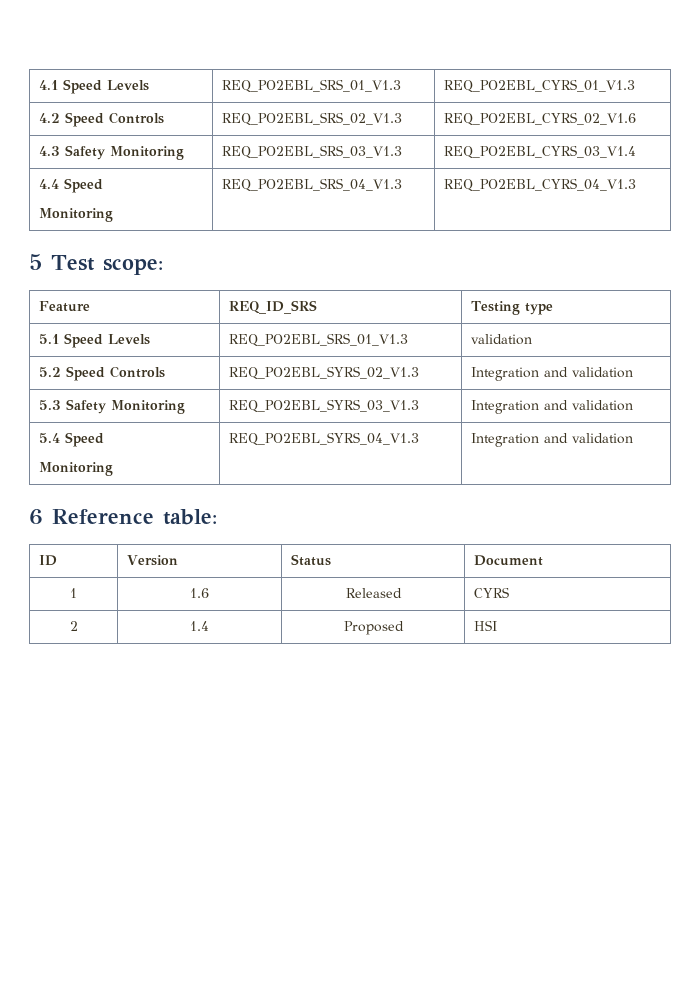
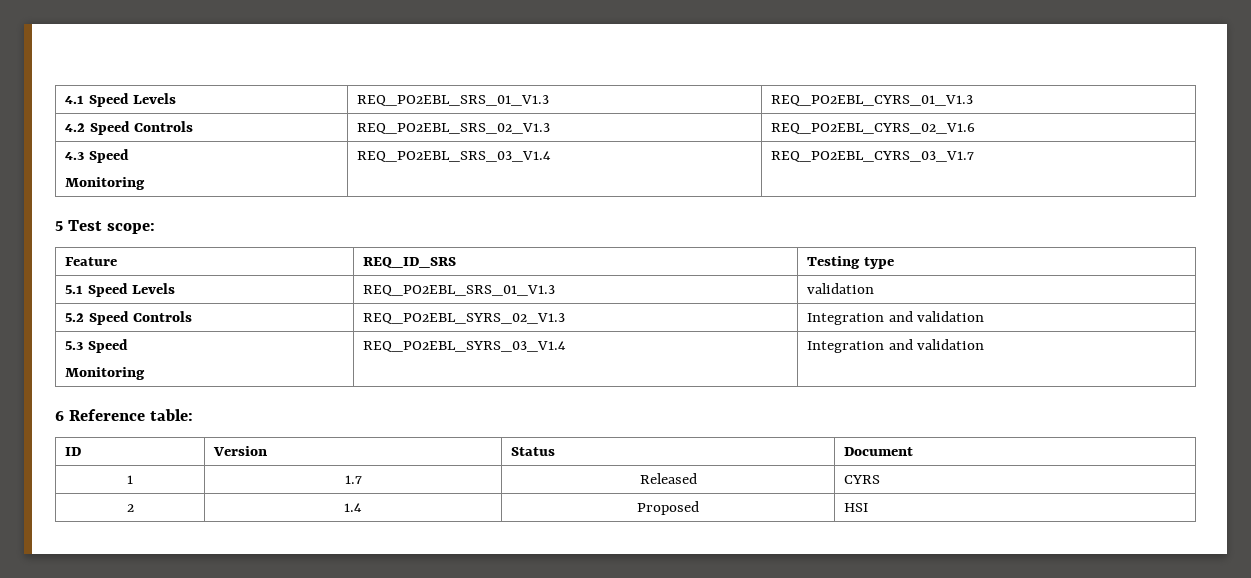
[64,145,184,160] [221,145,402,159] [443,145,636,159] [38,178,103,193] [38,208,113,222] [221,178,402,192] [443,178,636,192] Safety Monitoring | REQ_PO2EBL_SRS_03_V1.3 | REQ_PO2EBL_CYRS_03_V1.4 // 4.4 Speed // Monitoring | REQ_PO2EBL_SRS_04_V1.3 | REQ_PO2EBL_CYRS_04_V1.3 -> [88,149,129,163] [65,177,146,190] [357,151,552,162] [771,151,975,162] Speed // Monitoring | REQ_PO2EBL_SRS_03_V1.4 | REQ_PO2EBL_CYRS_03_V1.7
[65,399,185,414] [228,399,419,413] [470,400,633,414] [38,432,104,447] [38,462,113,476] [228,432,419,446] Safety Monitoring | REQ_PO2EBL_SYRS_03_V1.3 | Integration and validation // 5.4 Speed // Monitoring | REQ_PO2EBL_SYRS_04_V1.3 -> [87,339,128,353] [65,367,146,380] [363,341,567,352] Speed // Monitoring | REQ_PO2EBL_SYRS_03_V1.4
[190,588,210,598] 1.6 -> [344,475,362,484] 1.7

